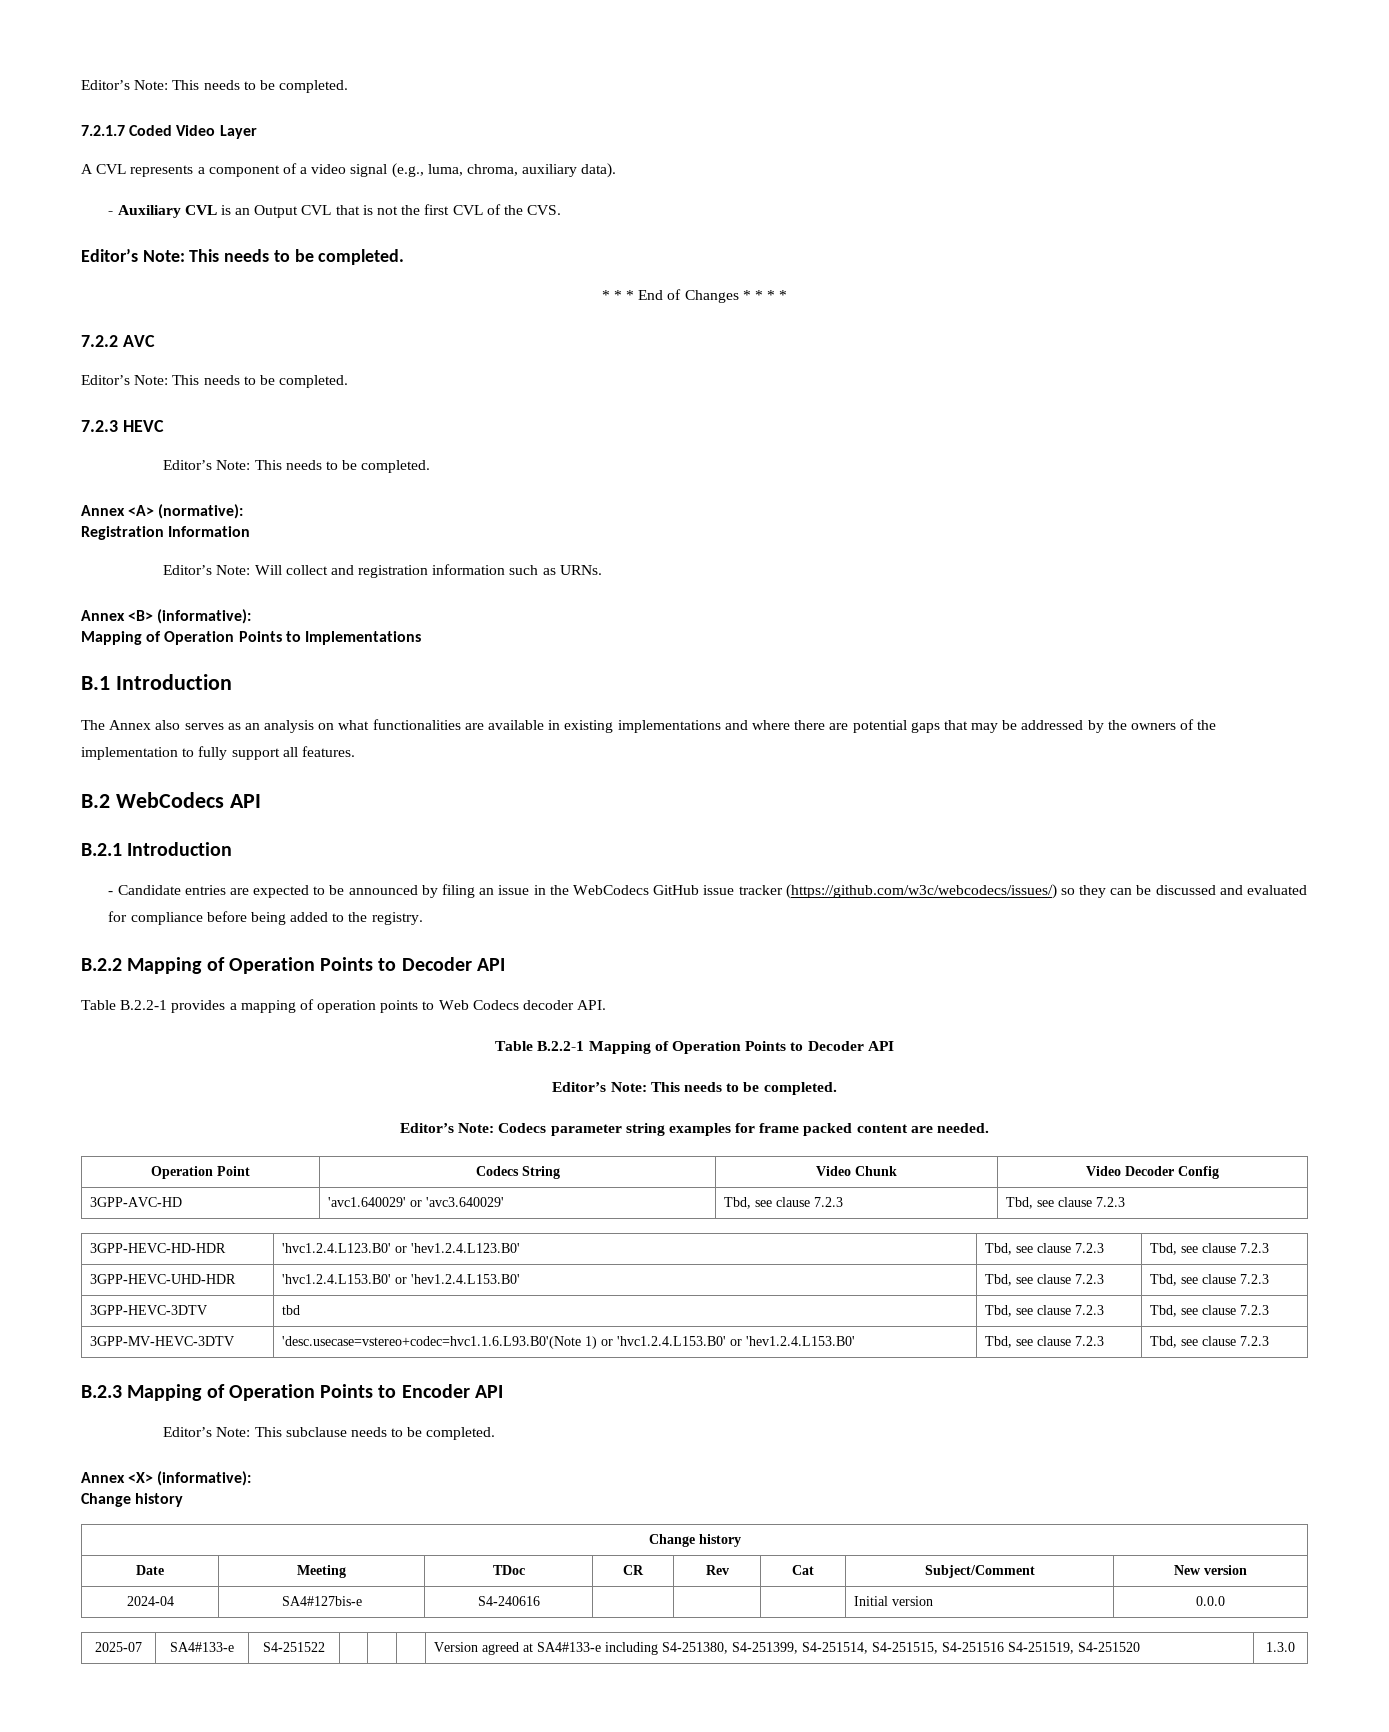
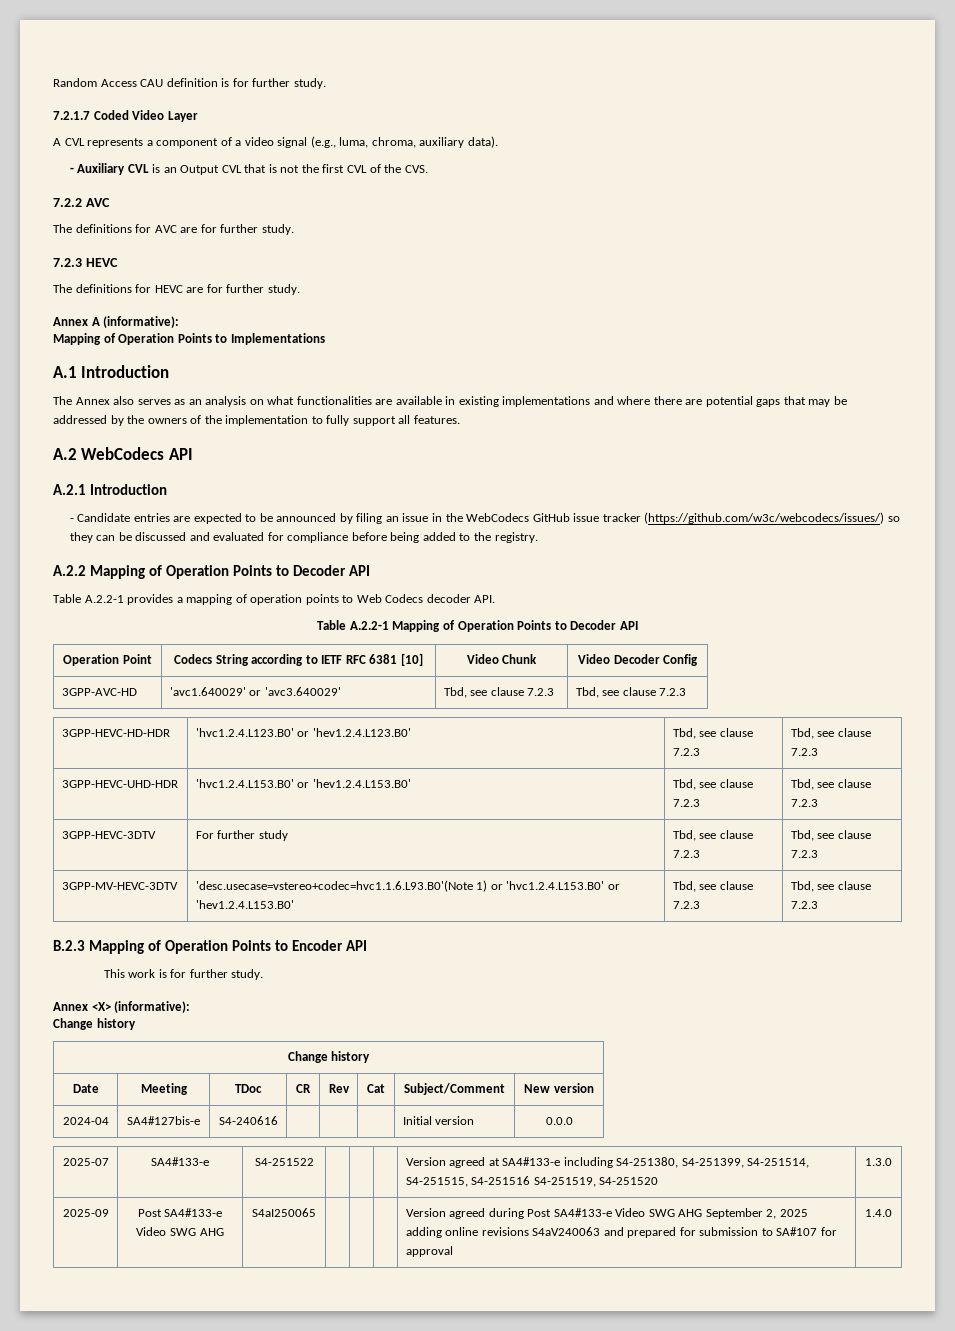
[81,80,349,93] Editor’s Note: This needs to be completed. -> [53,78,326,89] Random Access CAU definition is for further study.
[81,248,405,265] [601,289,788,303] [81,335,155,347] [81,375,349,388] [81,420,164,432] [163,460,431,473] [81,504,244,519] [81,526,251,540] [163,564,602,578] [81,610,154,621] Editor’s Note: This needs to be completed. // * * * End of Changes * * * * // 7.2.2 AVC // Editor’s Note: This needs to be completed. // 7.2.3 HEVC // Editor’s Note: This needs to be completed. // Annex <A> (normative): // Registration Information // Editor’s Note: Will collect and registration information such as URNs. // Annex <B> -> [53,198,110,207] [53,224,294,235] [53,258,118,267] [53,284,300,295] [53,317,100,326] 7.2.2 AVC // The definitions for AVC are for further study. // 7.2.3 HEVC // The definitions for HEVC are for further study. // Annex A
[81,676,110,690] B.1 -> [53,366,77,378] A.1
[81,794,110,808] B.2 -> [53,448,77,460] A.2
[81,843,122,856] B.2.1 -> [53,484,86,495] A.2.1
[81,958,122,971] B.2.2 -> [53,565,86,576] A.2.2
[120,1000,168,1010] B.2.2-1 -> [84,595,124,603] A.2.2-1
[537,1041,894,1054] [552,1082,837,1095] [399,1123,990,1136] [151,1166,250,1179] [475,1166,560,1179] B.2.2-1 Mapping of Operation Points to Decoder API // Editor’s Note: This needs to be completed. // Editor’s Note: Codecs parameter string examples for frame packed content are needed. // Operation Point | Codecs String -> [349,620,638,632] [63,654,152,666] [174,653,423,666] A.2.2-1 Mapping of Operation Points to Decoder API // Operation Point | Codecs String according to IETF RFC 6381 [10]
[281,1305,300,1315] tbd -> [195,830,288,841] For further study
[163,1427,496,1440] Editor’s Note: This subclause needs to be completed. -> [103,969,264,980] This work is for further study.
(1295, 1647) none -> [62,1209,109,1217] [137,1208,223,1217] [136,1227,224,1236] [252,1208,316,1217] [405,1208,808,1219] [405,1227,837,1238] [405,1246,453,1257] [865,1209,892,1217] // 2025-09 | Post SA4#133-e Video SWG AHG | S4aI250065 | | | | Version agreed during Post SA4#133-e Video SWG AHG September 2, 2025 adding online revisions S4aV240063 and prepared for submission to SA#107 for approval | 1.4.0

